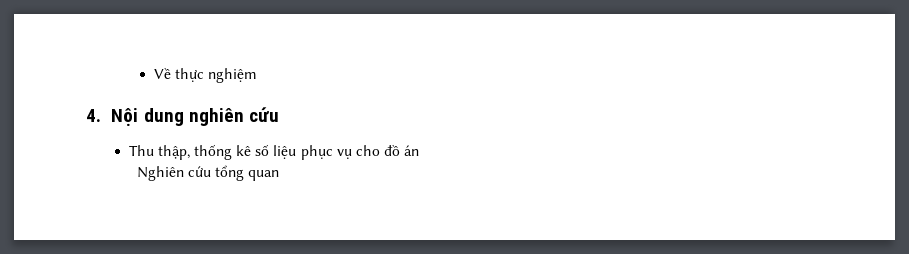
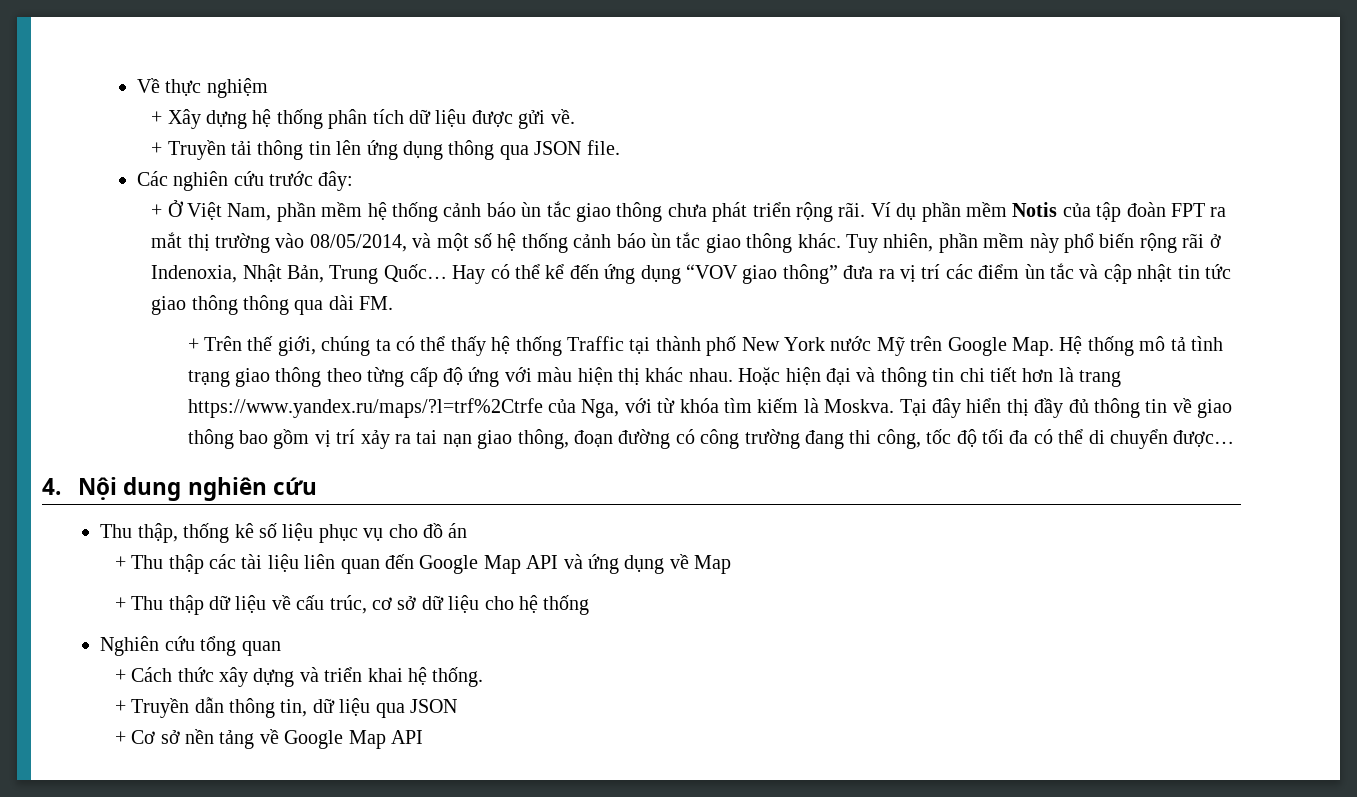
(258, 75) none -> [151,109,575,129] [151,140,620,160] [136,171,354,191] [151,200,1227,222] [151,232,1221,253] [151,263,1232,284] [151,295,394,315] [187,336,1224,356] [187,367,1122,387] [187,398,1233,418] [187,429,1235,449] // + Xây dựng hệ thống phân tích dữ liệu được gửi về. // + Truyền tải thông tin lên ứng dụng thông qua JSON file. // Các nghiên cứu trước đây: // + Ở Việt Nam, phần mềm hệ thống cảnh báo ùn tắc giao thông chưa phát triển rộng rãi. Ví dụ phần mềm Notis của tập đoàn FPT ra mắt thị trường vào 08/05/2014, và một số hệ thống cảnh báo ùn tắc giao thông khác. Tuy nhiên, phần mềm này phổ biến rộng rãi ở Indenoxia, Nhật Bản, Trung Quốc… Hay có thể kể đến ứng dụng “VOV giao thông” đưa ra vị trí các điểm ùn tắc và cập nhật tin tức giao thông thông qua dài FM. // + Trên thế giới, chúng ta có thể thấy hệ thống Traffic tại thành phố New York nước Mỹ trên Google Map. Hệ thống mô tả tình trạng giao thông theo từng cấp độ ứng với màu hiện thị khác nhau. Hoặc hiện đại và thông tin chi tiết hơn là trang https://www.yandex.ru/maps/?l=trf%2Ctrfe của Nga, với từ khóa tìm kiếm là Moskva. Tại đây hiển thị đầy đủ thông tin về giao thông bao gồm vị trí xảy ra tai nạn giao thông, đoạn đường có công trường đang thi công, tốc độ tối đa có thể di chuyển được…
[136,165,280,181] Nghiên cứu tổng quan -> [114,554,732,574] [114,595,590,615] [100,636,281,656] [114,667,484,687] [114,697,458,718] [114,729,424,749] + Thu thập các tài liệu liên quan đến Google Map API và ứng dụng về Map // + Thu thập dữ liệu về cấu trúc, cơ sở dữ liệu cho hệ thống // Nghiên cứu tổng quan // + Cách thức xây dựng và triển khai hệ thống. // + Truyền dẫn thông tin, dữ liệu qua JSON // + Cơ sở nền tảng về Google Map API

